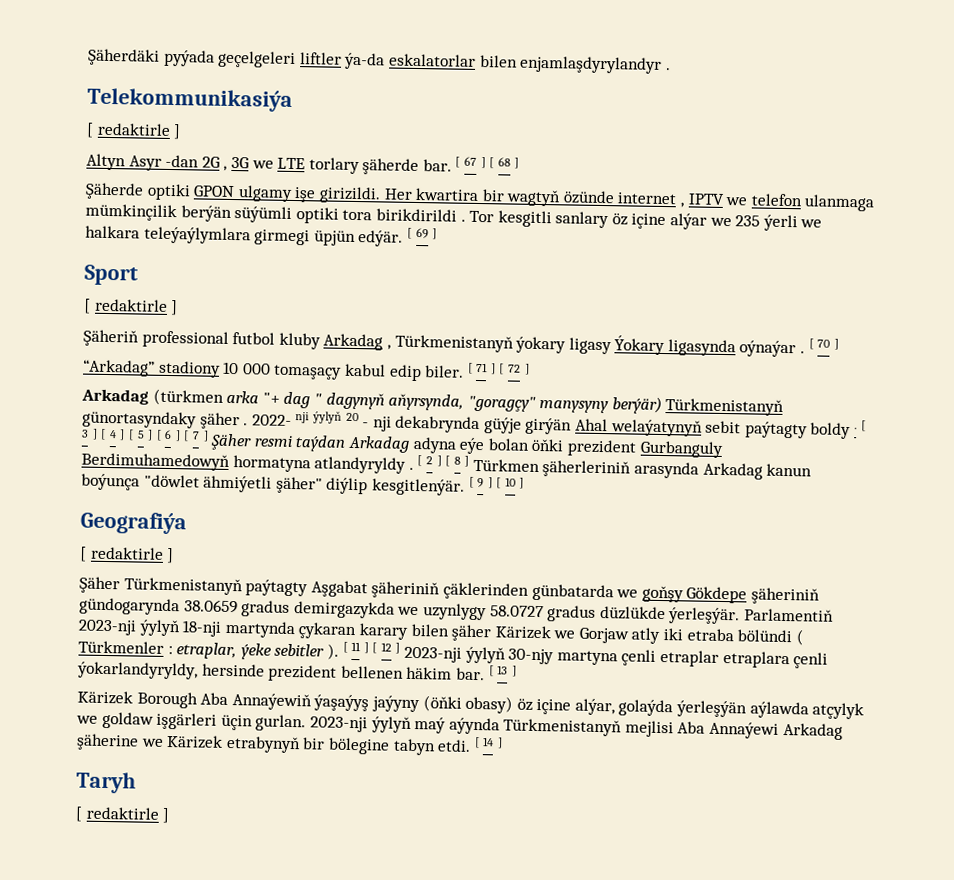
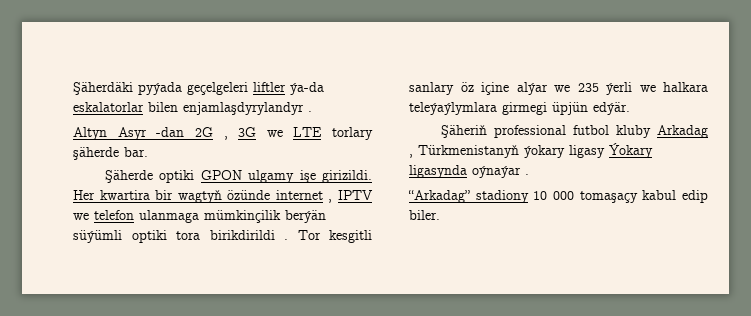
[87,87,293,112] [86,122,182,140] // Telekommunikasiýa // [ redaktirle ] -> (312, 111) none
[455,156,520,169] [ 67 ] [ 68 ] -> (148, 152) none
[406,227,438,240] [84,264,138,286] [83,298,179,316] [ 69 ] // Sport // [ redaktirle ] -> (630, 108) none
[808,338,839,350] [ 70 ] -> (529, 174) none
[467,362,530,375] [81,388,785,416] [82,410,359,430] [362,415,866,440] [81,428,724,458] [81,452,414,474] [417,455,813,480] [81,473,525,496] [80,511,187,535] [79,546,175,564] [79,576,820,605] [79,597,834,625] [78,619,804,646] [78,640,829,669] [77,661,517,682] [77,690,865,720] [76,711,843,740] [76,733,503,756] [76,771,136,794] [75,806,170,824] [ 71 ] [ 72 ] // Arkadag (türkmen arka "+ dag " dagynyň aňyrsynda, "goragçy" manysyny berýär) Türkmenistanyň günortasyndaky şäher . 2022- nji ýylyň 20 - nji dekabrynda güýje girýän Ahal welaýatynyň sebit paýtagty boldy . [ 3 ] [ 4 ] [ 5 ] [ 6 ] [ 7 ] Şäher resmi taýdan Arkadag adyna eýe bolan öňki prezident Gurbanguly Berdimuhamedowyň hormatyna atlandyryldy . [ 2 ] [ 8 ] Türkmen şäherleriniň arasynda Arkadag kanun boýunça "döwlet ähmiýetli şäher" diýlip kesgitlenýär. [ 9 ] [ 10 ] // Geografiýa // [ redaktirle ] // Şäher Türkmenistanyň paýtagty Aşgabat şäheriniň çäklerinden günbatarda we goňşy Gökdepe şäheriniň gündogarynda 38.0659 gradus demirgazykda we uzynlygy 58.0727 gradus düzlükde ýerleşýär. Parlamentiň 2023-nji ýylyň 18-nji martynda çykaran karary bilen şäher Kärizek we Gorjaw atly iki etraba bölündi ( Türkmenler : etraplar, ýeke sebitler ). [ 11 ] [ 12 ] 2023-nji ýylyň 30-njy martyna çenli etraplar etraplara çenli ýokarlandyryldy, hersinde prezident bellenen häkim bar. [ 13 ] // Kärizek Borough Aba Annaýewiň ýaşaýyş jaýyny (öňki obasy) öz içine alýar, golaýda ýerleşýän aýlawda atçylyk we goldaw işgärleri üçin gurlan. 2023-nji ýylyň maý aýynda Türkmenistanyň mejlisi Aba Annaýewi Arkadag şäherine we Kärizek etrabynyň bir bölegine tabyn etdi. [ 14 ] // Taryh // [ redaktirle ] -> (440, 215) none

